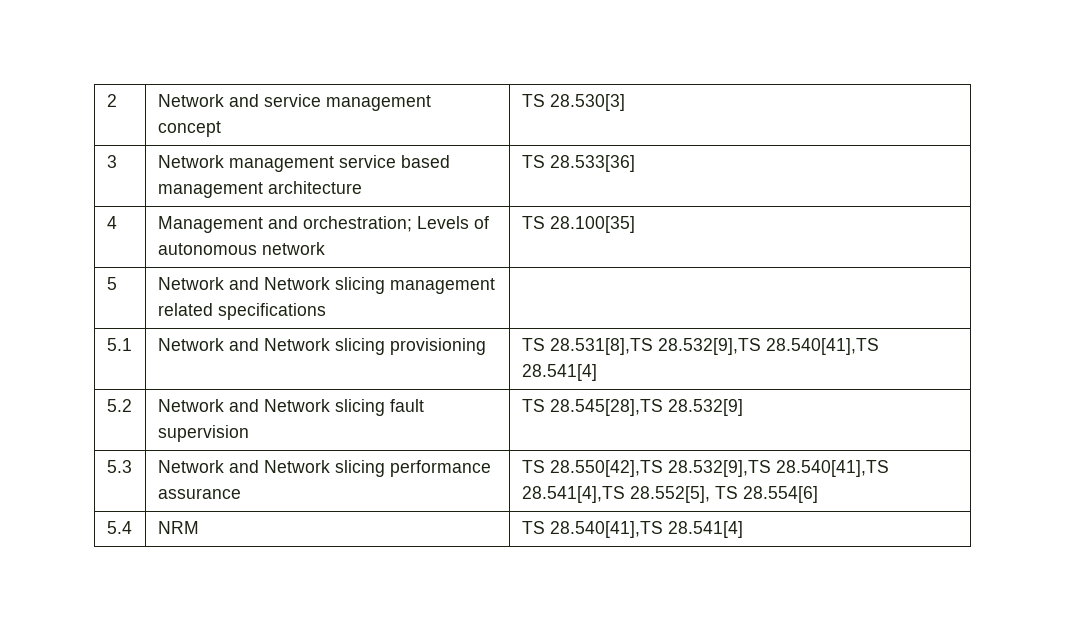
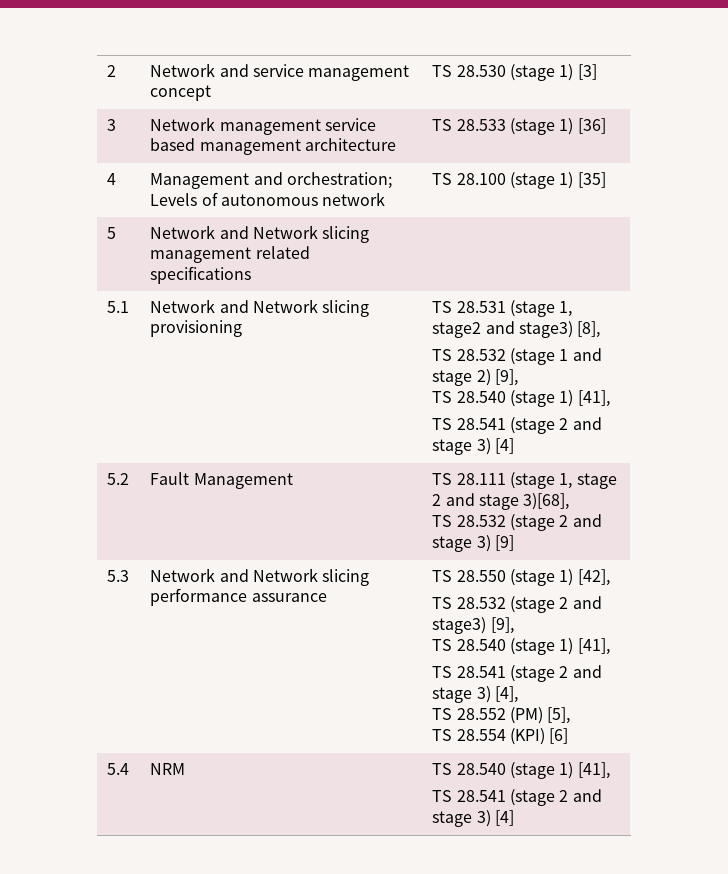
[549,94,625,111] 28.530[3] -> [456,64,597,81] 28.530 (stage 1) [3]
[549,155,635,172] 28.533[36] -> [456,118,606,135] 28.533 (stage 1) [36]
[549,216,635,233] 28.100[35] -> [456,172,606,189] 28.100 (stage 1) [35]
[549,338,879,355] [521,364,597,381] [106,399,132,412] [157,399,424,416] [157,425,249,442] [521,399,743,416] 28.531[8],TS 28.532[9],TS 28.540[41],TS 28.541[4] // 5.2 | Network and Network slicing fault supervision | TS 28.545[28],TS 28.532[9] -> [456,300,573,317] [432,321,601,338] [432,348,602,365] [432,369,519,386] [432,390,610,407] [432,417,602,434] [432,438,515,455] [107,473,130,485] [150,472,293,489] [432,472,617,489] [432,493,570,510] [432,514,602,531] [432,535,515,552] 28.531 (stage 1, stage2 and stage3) [8], // TS 28.532 (stage 1 and stage 2) [9], // TS 28.540 (stage 1) [41], // TS 28.541 (stage 2 and stage 3) [4] // 5.2 | Fault Management | TS 28.111 (stage 1, stage 2 and stage 3)[68], // TS 28.532 (stage 2 and stage 3) [9]
[549,460,889,477] [521,486,818,503] [106,521,132,534] [157,521,199,534] [521,521,743,538] 28.550[42],TS 28.532[9],TS 28.540[41],TS 28.541[4],TS 28.552[5], TS 28.554[6] // 5.4 | NRM | TS 28.540[41],TS 28.541[4] -> [456,569,610,586] [432,596,602,613] [432,617,514,634] [432,638,610,655] [432,665,602,682] [432,686,519,703] [432,707,571,724] [432,728,569,745] [107,763,130,775] [150,763,186,775] [432,762,610,779] [432,789,602,806] [432,810,515,827] 28.550 (stage 1) [42], // TS 28.532 (stage 2 and stage3) [9], // TS 28.540 (stage 1) [41], // TS 28.541 (stage 2 and stage 3) [4], // TS 28.552 (PM) [5], // TS 28.554 (KPI) [6] // 5.4 | NRM | TS 28.540 (stage 1) [41], // TS 28.541 (stage 2 and stage 3) [4]

